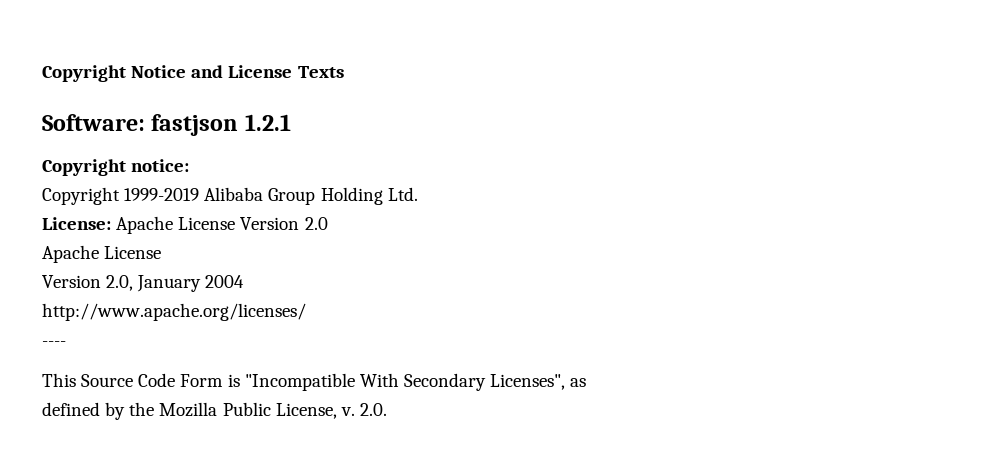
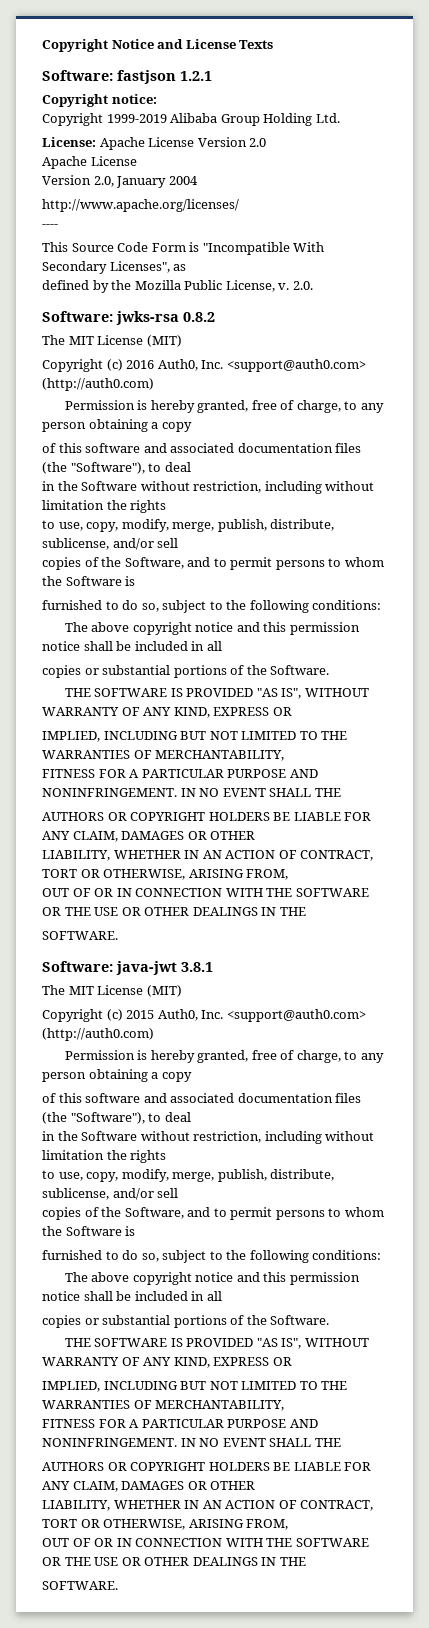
(387, 409) none -> [42,311,215,325] [42,335,182,347] [42,359,366,372] [42,378,154,391] [64,400,384,413] [42,419,192,432] [42,443,362,453] [42,462,191,474] [42,481,375,494] [42,500,167,513] [42,519,335,532] [42,538,179,550] [42,557,384,570] [42,576,136,586] [42,600,382,613] [64,622,360,635] [42,641,222,651] [42,665,330,678] [64,688,369,699] [42,707,292,718] [42,731,348,742] [42,750,285,761] [42,769,318,778] [42,788,341,797] [42,812,372,821] [42,831,256,842] [42,850,374,861] [42,869,289,880] [42,888,369,897] [42,907,306,916] [42,931,118,940] [42,961,213,975] [42,985,182,997] [42,1009,366,1022] [42,1028,154,1041] [64,1050,384,1063] [42,1069,192,1082] [42,1093,362,1103] [42,1112,191,1124] [42,1131,375,1144] [42,1150,167,1163] [42,1169,335,1182] [42,1188,179,1200] [42,1207,384,1220] [42,1226,136,1236] [42,1250,382,1263] [64,1272,360,1285] [42,1291,222,1301] [42,1315,330,1328] [64,1338,369,1349] [42,1357,292,1368] [42,1381,348,1392] [42,1400,285,1411] [42,1419,318,1428] [42,1438,341,1447] [42,1462,372,1471] [42,1481,256,1492] [42,1500,374,1511] [42,1519,289,1530] [42,1538,369,1547] [42,1557,306,1566] [42,1581,118,1590] // Software: jwks-rsa 0.8.2 // The MIT License (MIT) // Copyright (c) 2016 Auth0, Inc. <support@auth0.com> (http://auth0.com) // Permission is hereby granted, free of charge, to any person obtaining a copy // of this software and associated documentation files (the "Software"), to deal // in the Software without restriction, including without limitation the rights // to use, copy, modify, merge, publish, distribute, sublicense, and/or sell // copies of the Software, and to permit persons to whom the Software is // furnished to do so, subject to the following conditions: // The above copyright notice and this permission notice shall be included in all // copies or substantial portions of the Software. // THE SOFTWARE IS PROVIDED "AS IS", WITHOUT WARRANTY OF ANY KIND, EXPRESS OR // IMPLIED, INCLUDING BUT NOT LIMITED TO THE WARRANTIES OF MERCHANTABILITY, // FITNESS FOR A PARTICULAR PURPOSE AND NONINFRINGEMENT. IN NO EVENT SHALL THE // AUTHORS OR COPYRIGHT HOLDERS BE LIABLE FOR ANY CLAIM, DAMAGES OR OTHER // LIABILITY, WHETHER IN AN ACTION OF CONTRACT, TORT OR OTHERWISE, ARISING FROM, // OUT OF OR IN CONNECTION WITH THE SOFTWARE OR THE USE OR OTHER DEALINGS IN THE // SOFTWARE. // Software: java-jwt 3.8.1 // The MIT License (MIT) // Copyright (c) 2015 Auth0, Inc. <support@auth0.com> (http://auth0.com) // Permission is hereby granted, free of charge, to any person obtaining a copy // of this software and associated documentation files (the "Software"), to deal // in the Software without restriction, including without limitation the rights // to use, copy, modify, merge, publish, distribute, sublicense, and/or sell // copies of the Software, and to permit persons to whom the Software is // furnished to do so, subject to the following conditions: // The above copyright notice and this permission notice shall be included in all // copies or substantial portions of the Software. // THE SOFTWARE IS PROVIDED "AS IS", WITHOUT WARRANTY OF ANY KIND, EXPRESS OR // IMPLIED, INCLUDING BUT NOT LIMITED TO THE WARRANTIES OF MERCHANTABILITY, // FITNESS FOR A PARTICULAR PURPOSE AND NONINFRINGEMENT. IN NO EVENT SHALL THE // AUTHORS OR COPYRIGHT HOLDERS BE LIABLE FOR ANY CLAIM, DAMAGES OR OTHER // LIABILITY, WHETHER IN AN ACTION OF CONTRACT, TORT OR OTHERWISE, ARISING FROM, // OUT OF OR IN CONNECTION WITH THE SOFTWARE OR THE USE OR OTHER DEALINGS IN THE // SOFTWARE.

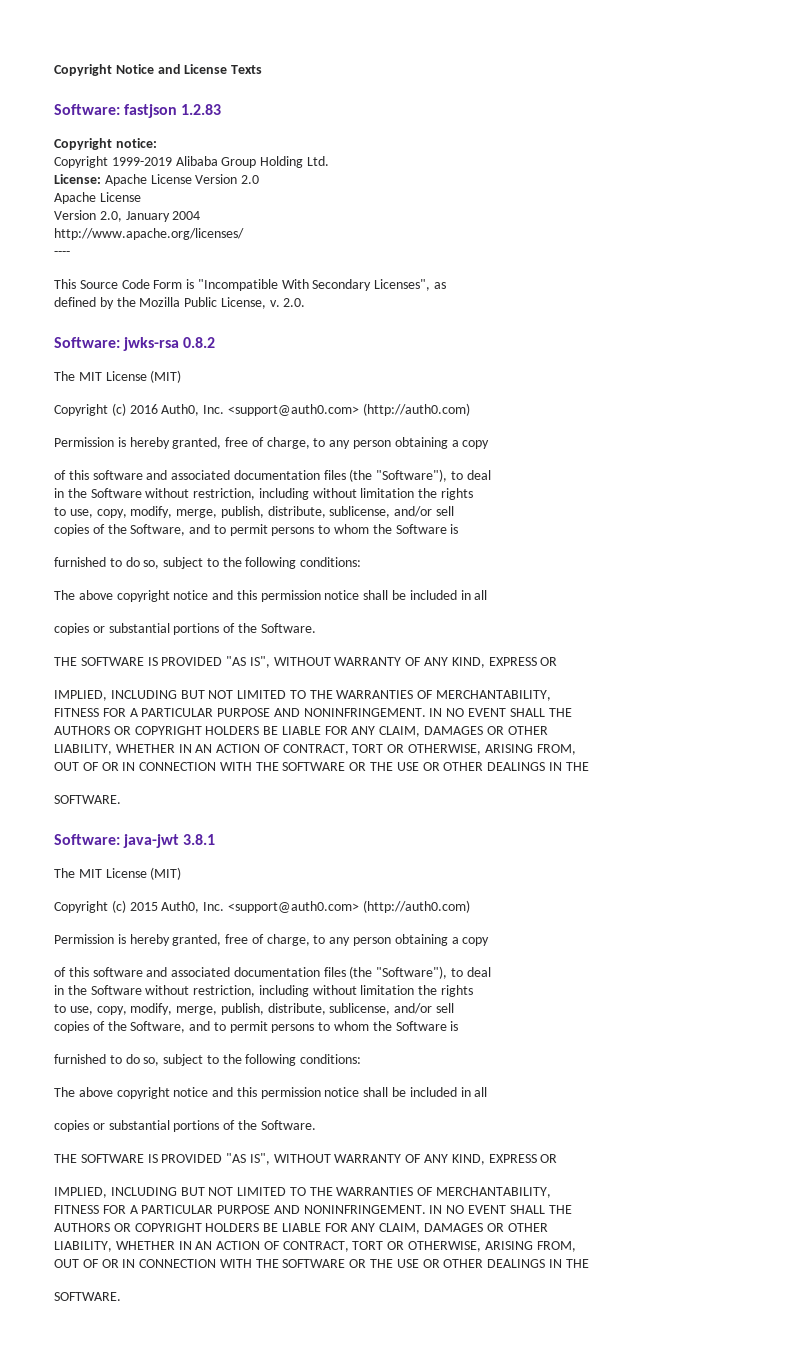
[180,71,212,81] 1.2.1 -> [181,104,222,115] 1.2.83

